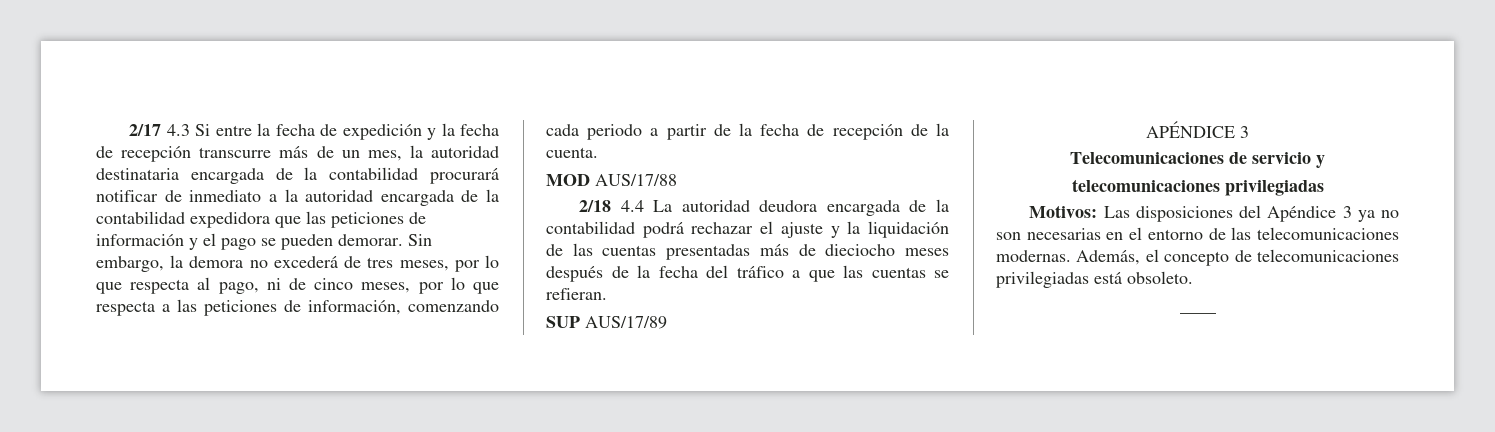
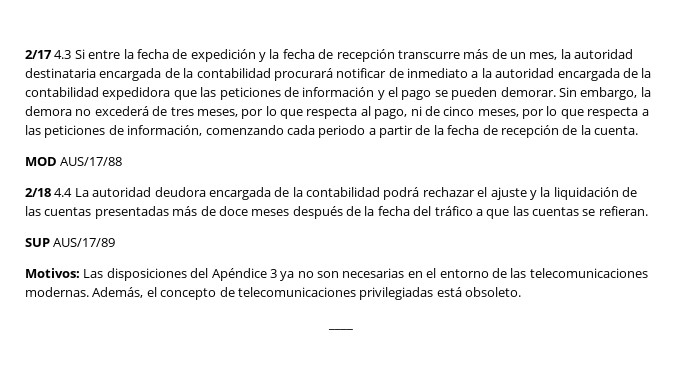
[825,244,896,256] dieciocho -> [218,206,248,216] doce
[1146,121,1249,138] [1070,152,1325,168] [1071,179,1324,196] // APÉNDICE 3 // Telecomunicaciones de servicio y // telecomunicaciones privilegiadas -> (116, 242) none

